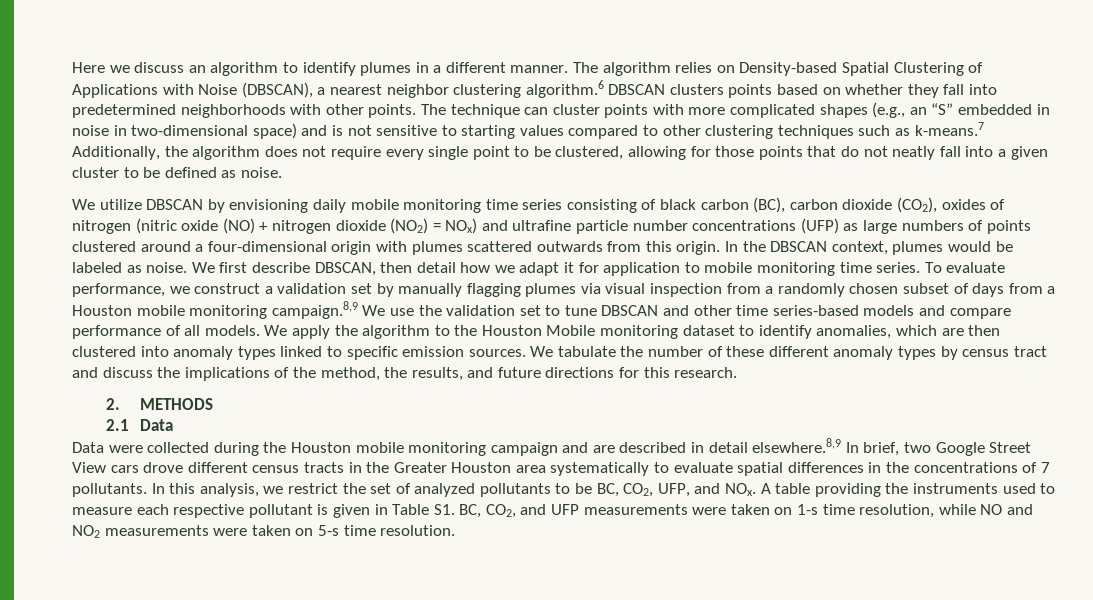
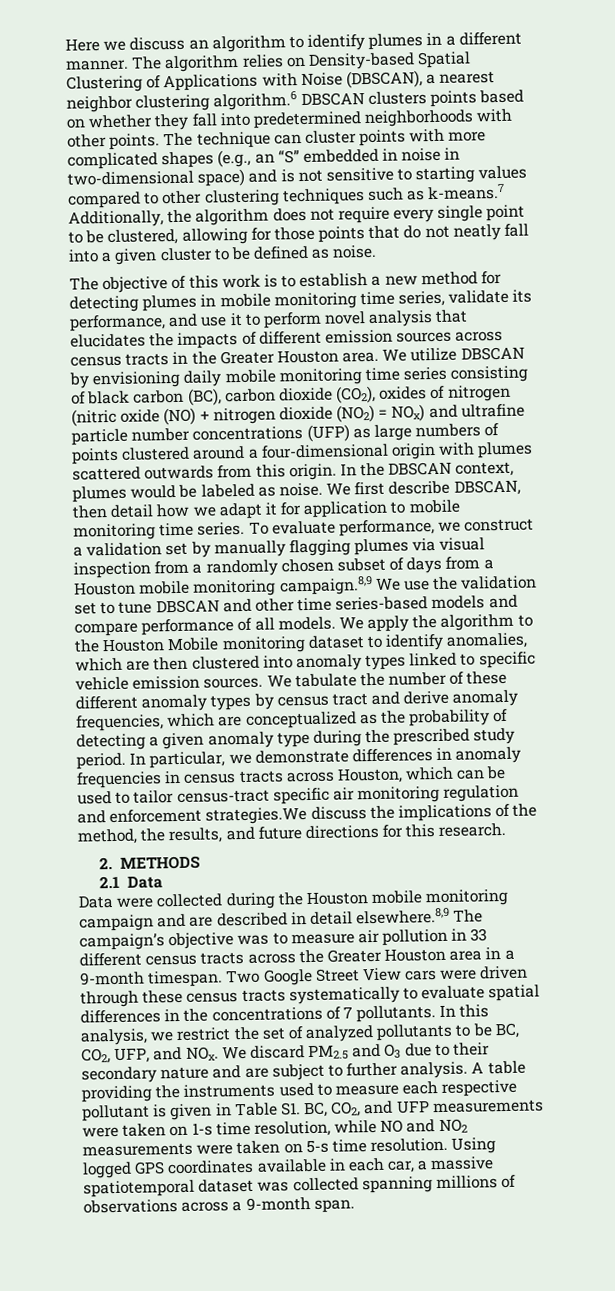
(282, 172) none -> [69,270,503,294] [69,289,533,313] [69,309,469,332] [70,329,504,349] [70,349,380,367] The objective of this work is to establish a new method for detecting plumes in mobile monitoring time series, validate its performance, and use it to perform novel analysis that elucidates the impacts of different emission sources across census tracts in the Greater Houston area.
(398, 353) none -> [75,676,129,691] vehicle
(98, 372) none -> [403,689,519,707] [76,708,509,732] [76,727,516,751] [76,746,522,770] [76,765,507,789] [77,784,520,805] [77,807,308,825] derive anomaly frequencies, which are conceptualized as the probability of detecting a given anomaly type during the prescribed study period. In particular, we demonstrate differences in anomaly frequencies in census tracts across Houston, which can be used to tailor census-tract specific air monitoring regulation and enforcement strategies.We
[845,442,1032,456] [72,462,546,473] In brief, two Google Street View cars drove different census tracts in the Greater Houston area -> [453,909,484,923] [79,928,488,951] [79,947,515,967] [79,965,529,988] [80,989,286,1008] The campaign’s objective was to measure air pollution in 33 different census tracts across the Greater Houston area in a 9-month timespan. Two Google Street View cars were driven through these census tracts
(757, 489) none -> [221,1042,491,1061] [81,1061,469,1084] We discard PM2.5 and O3 due to their secondary nature and are subject to further analysis.
(456, 530) none -> [451,1137,497,1154] [82,1156,495,1179] [83,1174,517,1198] [83,1197,355,1214] Using logged GPS coordinates available in each car, a massive spatiotemporal dataset was collected spanning millions of observations across a 9-month span.

